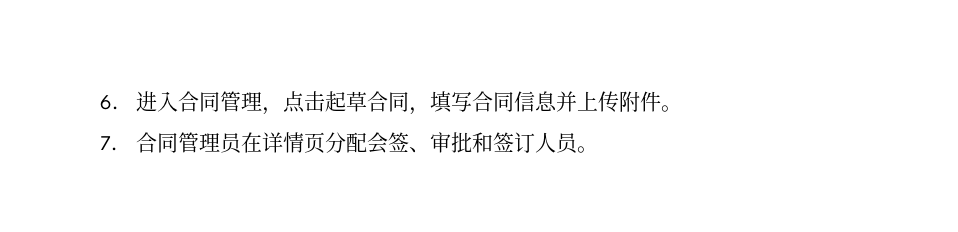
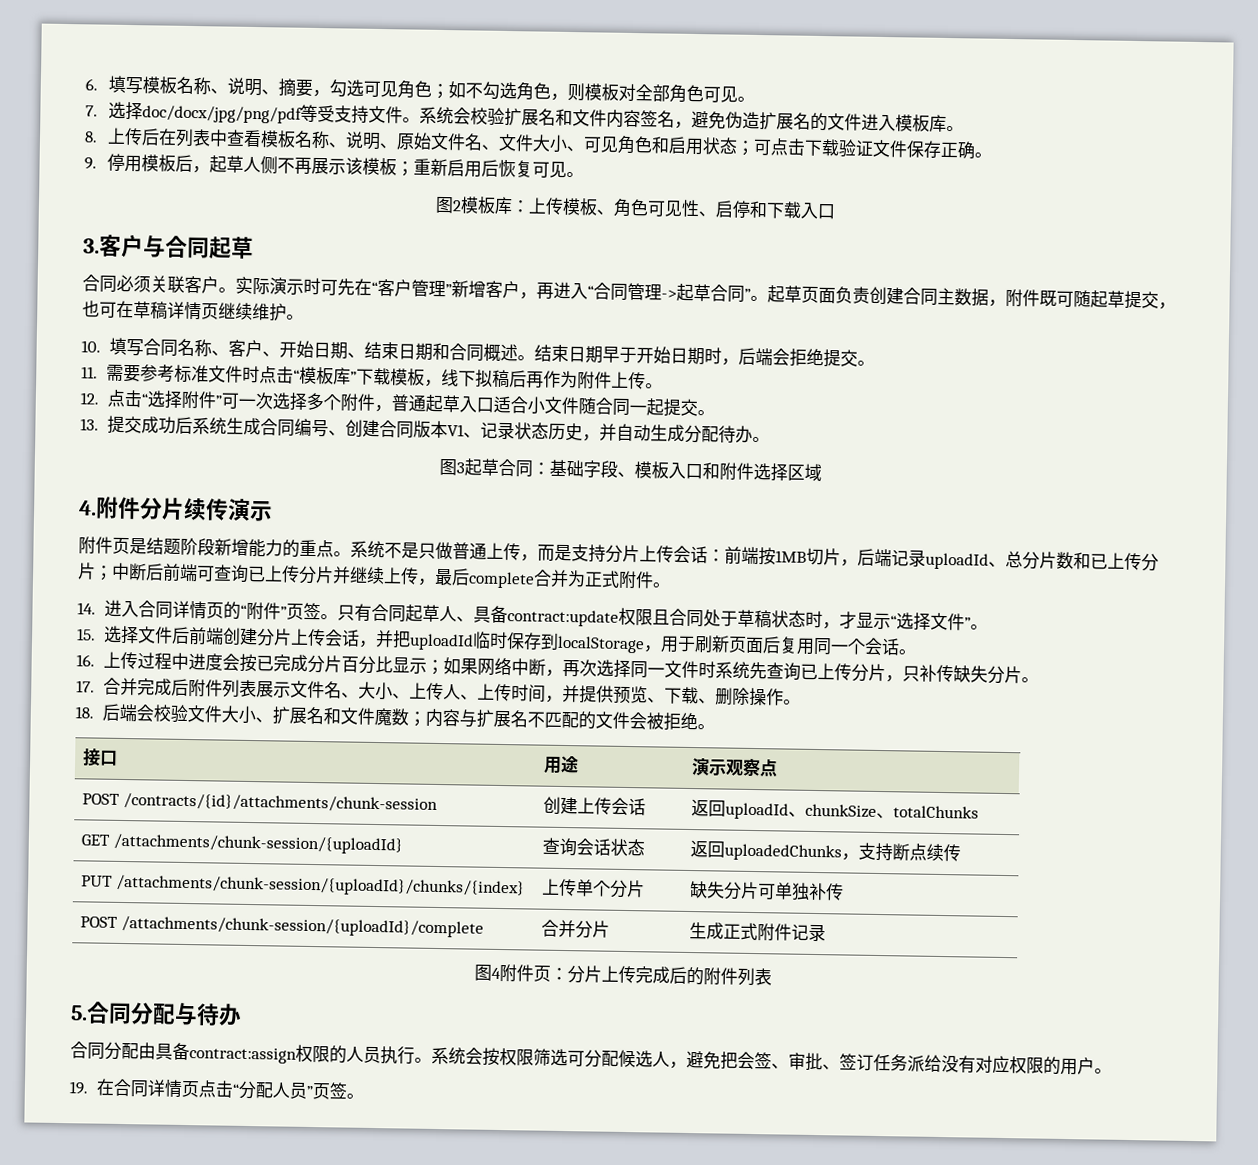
[135,91,682,115] [100,132,579,154] 进入合同管理，点击起草合同，填写合同信息并上传附件。 // 7.合同管理员在详情页分配会签、审批和签订人员 -> [107,75,755,103] [85,101,964,132] [84,127,992,160] [84,153,584,178] [434,196,836,220] [83,234,254,260] [82,274,1176,310] [82,300,304,322] [81,337,875,368] [81,363,663,390] [80,389,715,417] [80,415,770,444] [439,458,822,482] [78,496,273,522] [78,536,1159,572] [77,562,671,590] [77,599,988,631] [77,625,916,656] [76,651,1039,684] [76,677,801,707] [75,703,715,731] [83,748,119,767] [543,755,580,774] [691,758,779,777] [82,792,438,813] [543,796,647,816] [691,799,980,820] [81,833,403,855] [542,837,646,857] [690,840,962,862] [81,874,525,898] [542,878,646,899] [689,881,845,901] [80,915,484,938] [541,919,611,939] [689,922,827,942] [473,963,772,987] [70,1001,242,1026] [70,1041,1112,1076] [69,1078,348,1100] 填写模板名称、说明、摘要，勾选可见角色；如不勾选角色，则模板对全部角色可见。 // 7.选择doc/docx/jpg/png/pdf等受支持文件。系统会校验扩展名和文件内容签名，避免伪造扩展名的文件进入模板库。 // 8.上传后在列表中查看模板名称、说明、原始文件名、文件大小、可见角色和启用状态；可点击下载验证文件保存正确。 // 9.停用模板后，起草人侧不再展示该模板；重新启用后恢复可见。 // 图2模板库：上传模板、角色可见性、启停和下载入口 // 3.客户与合同起草 // 合同必须关联客户。实际演示时可先在“客户管理”新增客户，再进入“合同管理->起草合同”。起草页面负责创建合同主数据，附件既可随起草提交，也可在草稿详情页继续维护。 // 10.填写合同名称、客户、开始日期、结束日期和合同概述。结束日期早于开始日期时，后端会拒绝提交。 // 11.需要参考标准文件时点击“模板库”下载模板，线下拟稿后再作为附件上传。 // 12.点击“选择附件”可一次选择多个附件，普通起草入口适合小文件随合同一起提交。 // 13.提交成功后系统生成合同编号、创建合同版本V1、记录状态历史，并自动生成分配待办。 // 图3起草合同：基础字段、模板入口和附件选择区域 // 4.附件分片续传演示 // 附件页是结题阶段新增能力的重点。系统不是只做普通上传，而是支持分片上传会话：前端按1MB切片，后端记录uploadId、总分片数和已上传分片；中断后前端可查询已上传分片并继续上传，最后complete合并为正式附件。 // 14.进入合同详情页的“附件”页签。只有合同起草人、具备contract:update权限且合同处于草稿状态时，才显示“选择文件”。 // 15.选择文件后前端创建分片上传会话，并把uploadId临时保存到localStorage，用于刷新页面后复用同一个会话。 // 16.上传过程中进度会按已完成分片百分比显示；如果网络中断，再次选择同一文件时系统先查询已上传分片，只补传缺失分片。 // 17.合并完成后附件列表展示文件名、大小、上传人、上传时间，并提供预览、下载、删除操作。 // 18.后端会校验文件大小、扩展名和文件魔数；内容与扩展名不匹配的文件会被拒绝。 // 接口 | 用途 | 演示观察点 // POST /contracts/{id}/attachments/chunk-session | 创建上传会话 | 返回uploadId、chunkSize、totalChunks // GET /attachments/chunk-session/{uploadId} | 查询会话状态 | 返回uploadedChunks，支持断点续传 // PUT /attachments/chunk-session/{uploadId}/chunks/{index} | 上传单个分片 | 缺失分片可单独补传 // POST /attachments/chunk-session/{uploadId}/complete | 合并分片 | 生成正式附件记录 // 图4附件页：分片上传完成后的附件列表 // 5.合同分配与待办 // 合同分配由具备contract:assign权限的人员执行。系统会按权限筛选可分配候选人，避免把会签、审批、签订任务派给没有对应权限的用户。 // 19.在合同详情页点击“分配人员”页签

